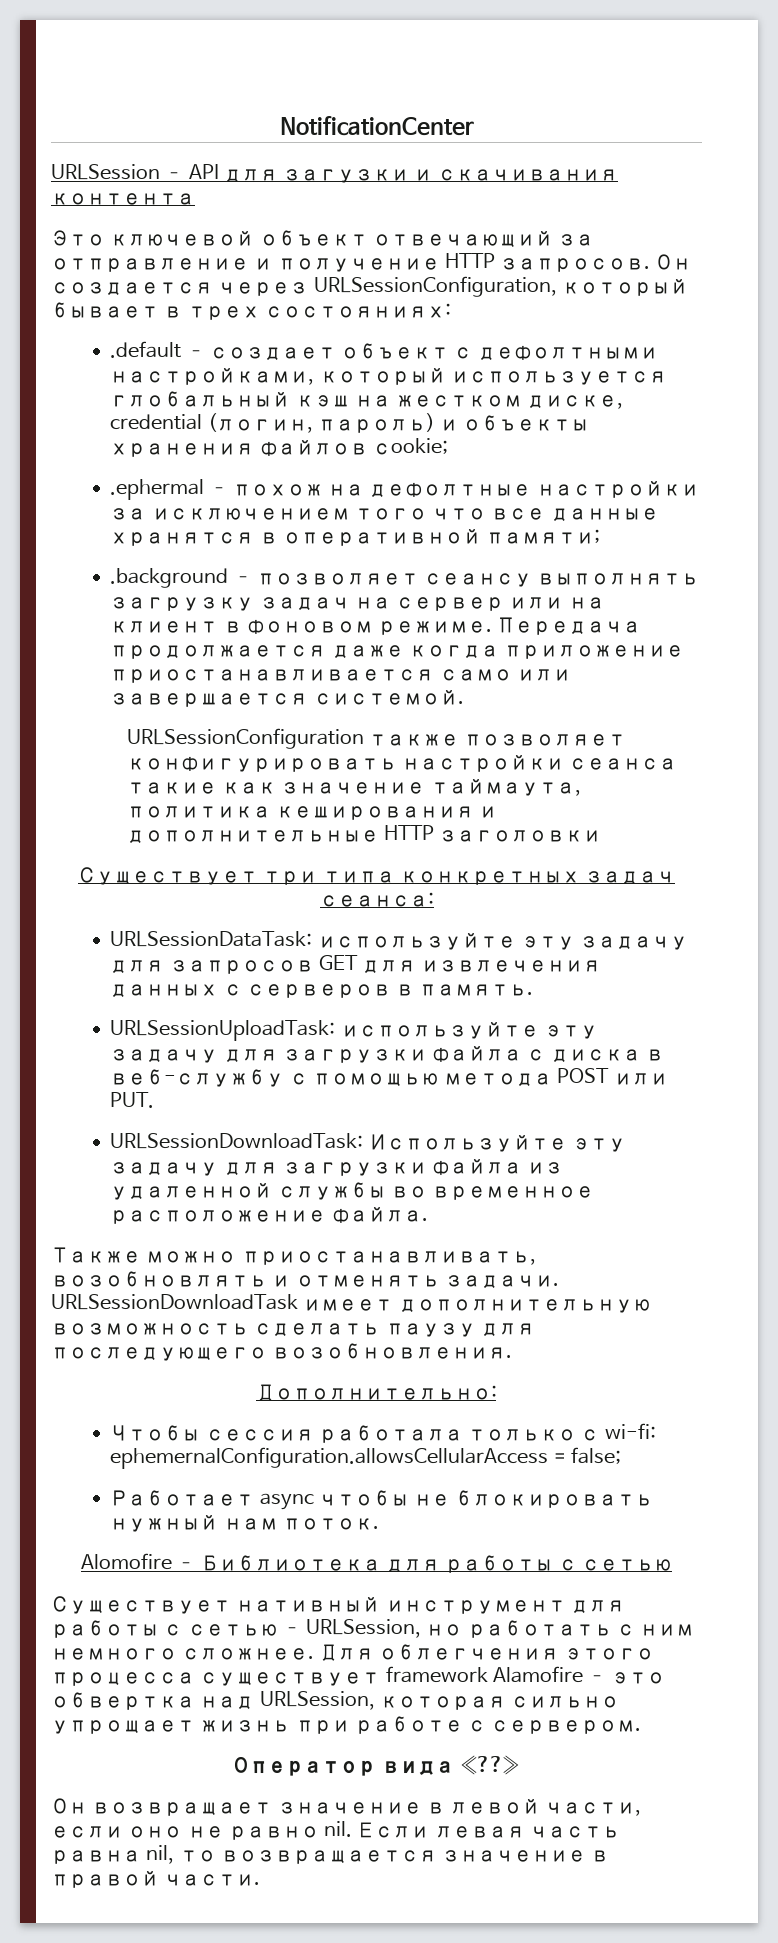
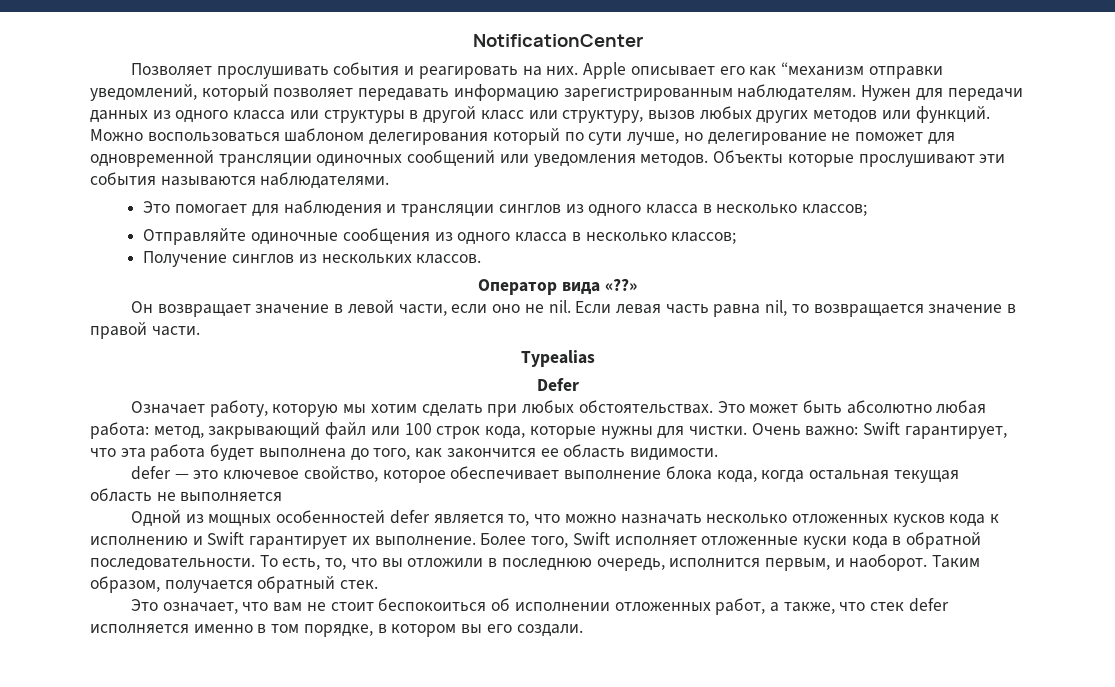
[51,164,618,183] [51,193,195,205] [51,230,595,248] [51,253,692,272] [51,276,688,297] [51,302,451,320] [110,341,658,361] [110,368,667,385] [110,391,624,409] [110,413,590,433] [110,438,448,457] [110,479,699,500] [110,508,659,522] [110,529,601,546] [110,568,700,588] [110,597,605,611] [110,617,642,635] [110,645,685,659] [110,669,571,683] [110,690,464,707] [126,728,627,749] [126,755,678,772] [126,779,581,796] [126,806,498,820] [126,825,602,844] [77,867,676,885] [319,892,434,907] [110,931,689,950] [110,955,602,974] [110,984,534,998] [110,1020,598,1041] [110,1046,664,1063] [110,1068,668,1087] [110,1092,155,1108] [110,1133,626,1152] [110,1159,564,1176] [110,1182,595,1200] [110,1207,428,1224] [51,1247,536,1265] [51,1271,559,1289] [51,1294,651,1313] [51,1323,535,1337] [51,1343,513,1361] [256,1384,497,1401] [110,1423,656,1443] [110,1447,621,1469] [110,1490,654,1510] [110,1515,379,1532] [81,1553,672,1573] [51,1596,625,1614] [51,1619,695,1638] [51,1644,655,1661] [51,1666,666,1686] [51,1691,620,1710] [51,1716,642,1734] URLSession – API для загузки и скачивания контента // Это ключевой объект отвечающий за отправление и получение HTTP запросов. Он создается через URLSessionConfiguration, который бывает в трех состояниях: // .default – создает объект с дефолтными настройками, который используется глобальный кэш на жестком диске, credential (логин, пароль) и объекты хранения файлов сookie; // .ephermal – похож на дефолтные настройки за исключением того что все данные хранятся в оперативной памяти; // .background – позволяет сеансу выполнять загрузку задач на сервер или на клиент в фоновом режиме. Передача продолжается даже когда приложение приостанавливается само или завершается системой. // URLSessionConfiguration также позволяет конфигурировать настройки сеанса такие как значение таймаута, политика кеширования и дополнительные HTTP заголовки // Существует три типа конкретных задач сеанса: // URLSessionDataTask: используйте эту задачу для запросов GET для извлечения данных с серверов в память. // URLSessionUploadTask: используйте эту задачу для загрузки файла с диска в веб-службу с помощью метода POST или PUT. // URLSessionDownloadTask: Используйте эту задачу для загрузки файла из удаленной службы во временное расположение файла. // Также можно приостанавливать, возобновлять и отменять задачи. URLSessionDownloadTask имеет дополнительную возможность сделать паузу для последующего возобновления. // Дополнительно: // Чтобы сессия работала только с wi-fi: ephemernalConfiguration.allowsCellularAccess = false; // Работает async чтобы не блокировать нужный нам поток. // Alomofire – Библиотека для работы с сетью // Существует нативный инструмент для работы с сетью – URLSession, но работать с ним немного сложнее. Для облегчения этого процесса существует framework Alamofire – это обвертка над URLSession, которая сильно упрощает жизнь при работе с сервером. -> [130,62,943,79] [90,84,1023,101] [90,106,990,123] [90,128,955,145] [90,150,1006,167] [90,172,390,189] [143,200,868,217] [143,228,737,245] [143,251,482,267] Позволяет прослушивать события и реагировать на них. Apple описывает его как “механизм отправки уведомлений, который позволяет передавать информацию зарегистрированным наблюдателям. Нужен для передачи данных из одного класса или структуры в другой класс или структуру, вызов любых других методов или функций. Можно воспользоваться шаблоном делегирования который по сути лучше, но делегирование не поможет для одновременной трансляции одиночных сообщений или уведомления методов. Объекты которые прослушивают эти события называются наблюдателями. // Это помогает для наблюдения и трансляции синглов из одного класса в несколько классов; // Отправляйте одиночные сообщения из одного класса в несколько классов; // Получение синглов из нескольких классов.
[228,1826,319,1840] равно -> (544, 308) none
(261, 1880) none -> [520,350,595,367] [536,378,579,391] [130,400,987,417] [90,422,1007,439] [90,444,718,461] [130,466,959,483] [90,488,283,502] [130,510,1000,527] [90,532,982,549] [90,554,981,571] [90,576,379,593] [130,598,949,615] [90,624,583,637] // Typealias // Defer // Означает работу, которую мы хотим сделать при любых обстоятельствах. Это может быть абсолютно любая работа: метод, закрывающий файл или 100 строк кода, которые нужны для чистки. Очень важно: Swift гарантирует, что эта работа будет выполнена до того, как закончится ее область видимости. // defer — это ключевое свойство, которое обеспечивает выполнение блока кода, когда остальная текущая область не выполняется // Одной из мощных особенностей defer является то, что можно назначать несколько отложенных кусков кода к исполнению и Swift гарантирует их выполнение. Более того, Swift исполняет отложенные куски кода в обратной последовательности. То есть, то, что вы отложили в последнюю очередь, исполнится первым, и наоборот. Таким образом, получается обратный стек. // Это означает, что вам не стоит беспокоиться об исполнении отложенных работ, а также, что стек defer исполняется именно в том порядке, в котором вы его создали.

